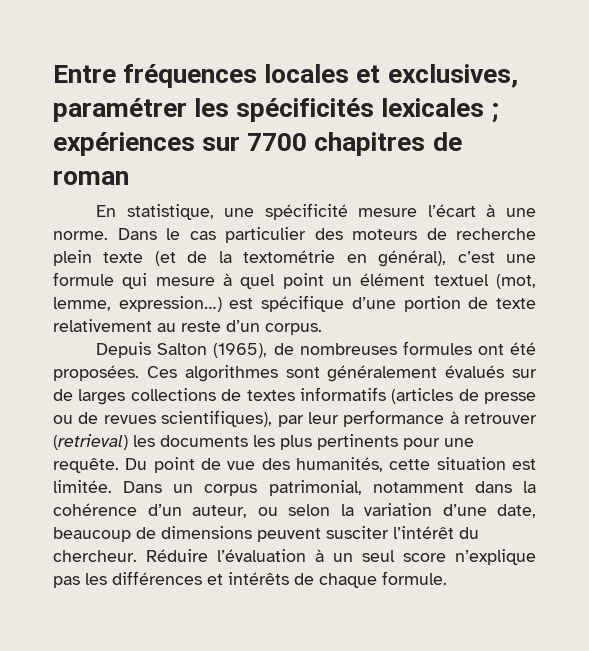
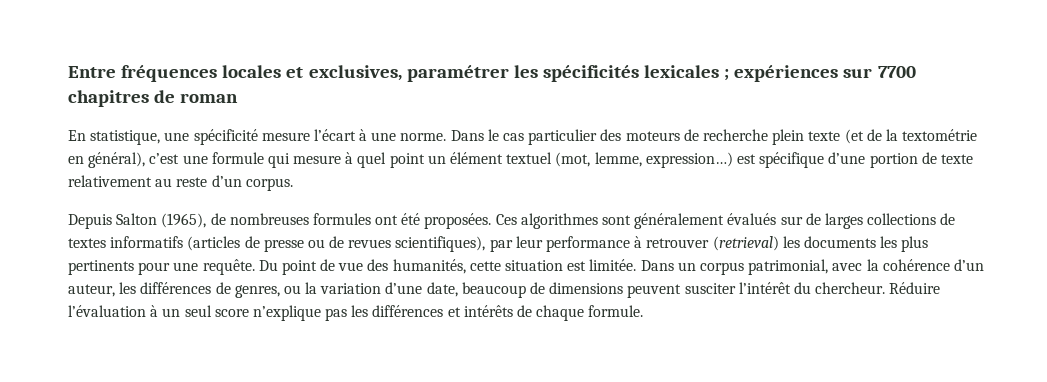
[372,481,512,493] notamment dans -> [832,263,863,271] avec
[257,504,330,516] ou selon -> [119,282,301,298] les différences de genres, ou

